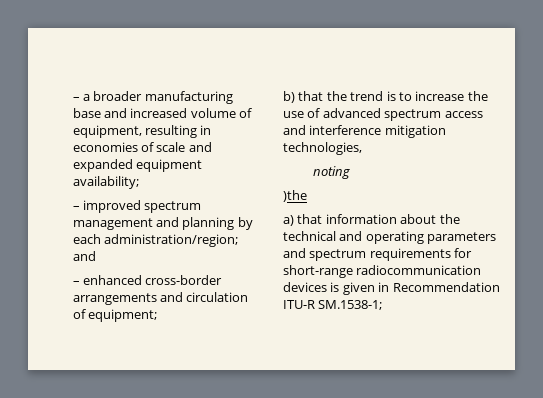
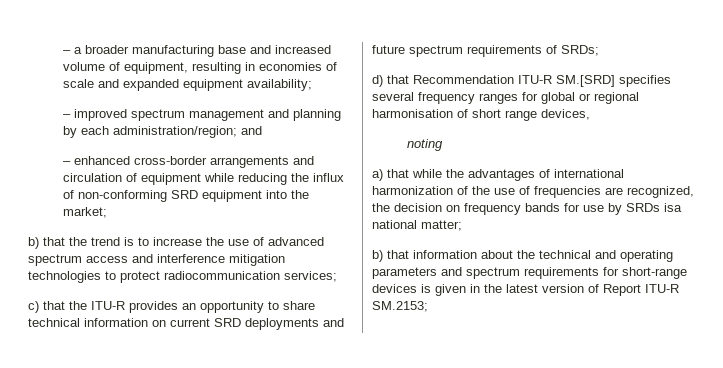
[88,309,158,322] equipment; -> [141,173,345,185] [63,190,310,202] [63,207,108,218] equipment while reducing the influx of non-conforming SRD equipment into the market;
[283,142,362,155] [312,166,350,179] [283,190,307,202] [283,215,294,226] technologies, // noting // )the // a) -> [28,271,337,283] [28,301,315,313] [28,318,344,330] [372,45,599,57] [372,75,671,87] [372,92,639,104] [372,109,590,121] [407,139,444,151] [372,169,624,181] [372,186,694,198] [372,203,682,215] [372,220,462,231] [372,250,383,262] technologies to protect radiocommunication services; // c) that the ITU-R provides an opportunity to share technical information on current SRD deployments and future spectrum requirements of SRDs; // d) that Recommendation ITU-R SM.[SRD] specifies several frequency ranges for global or regional harmonisation of short range devices, // noting // a) that while the advantages of international harmonization of the use of frequencies are recognized, the decision on frequency bands for use by SRDs isa national matter; // b)
[356,265,482,275] radiocommunication -> (687, 273) none
[392,282,500,292] [283,300,383,310] Recommendation ITU-R SM.1538-1; -> [484,284,679,296] [372,301,428,312] the latest version of Report ITU-R SM.2153;

